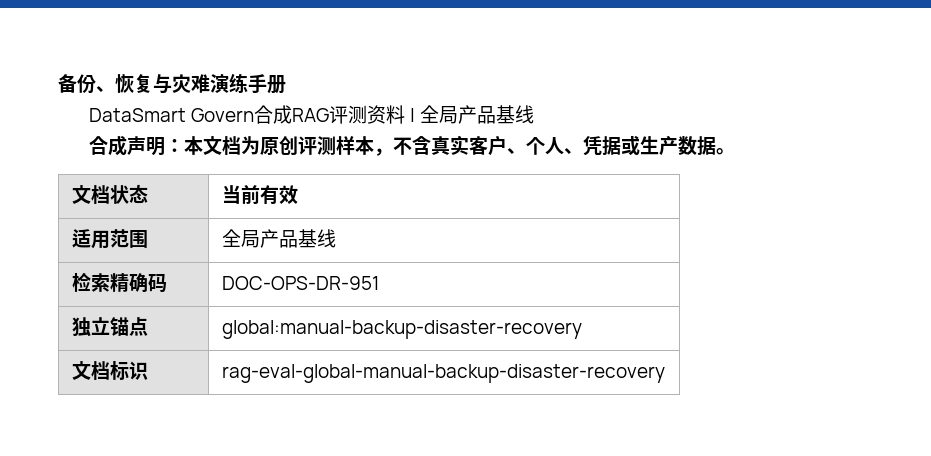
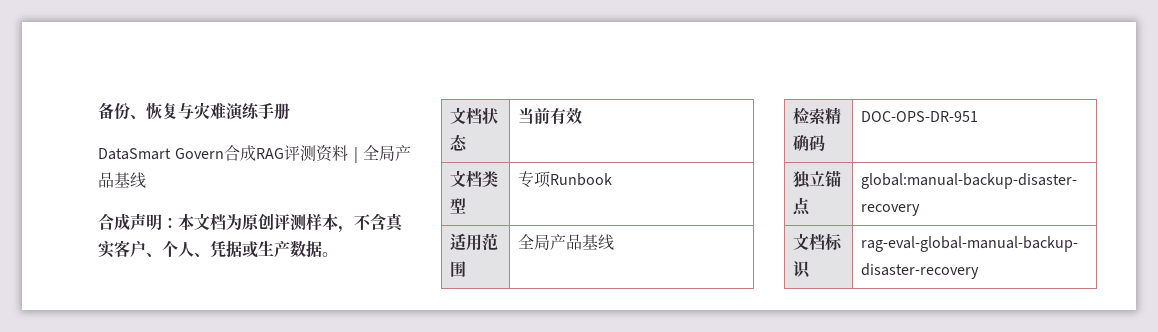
(298, 194) none -> [449,170,498,188] [449,198,466,214] [517,171,612,188] // 文档类型 | 专项Runbook

